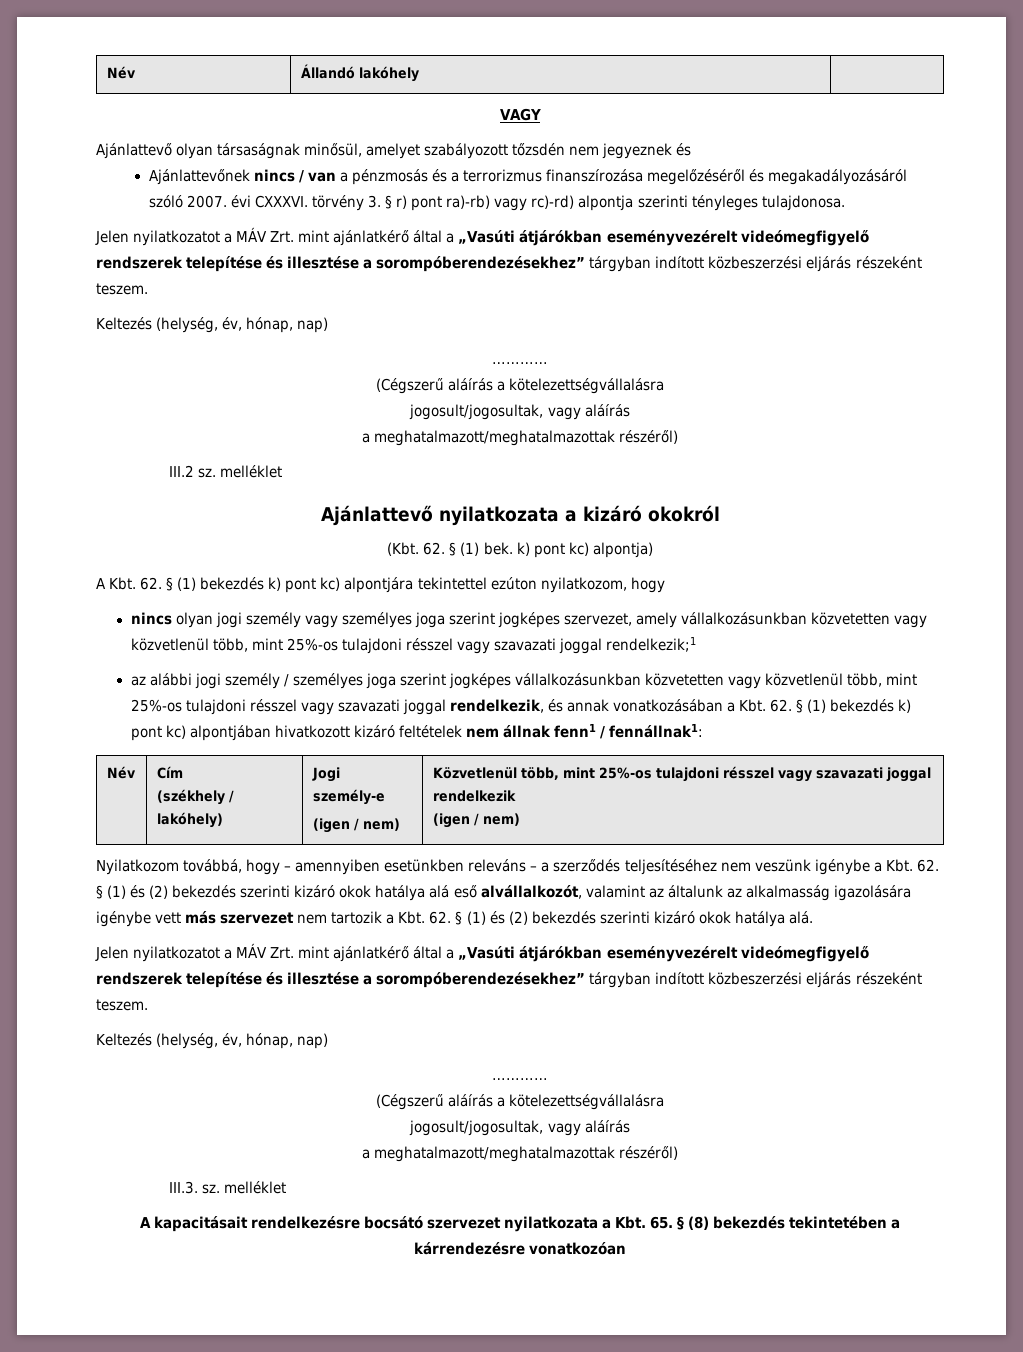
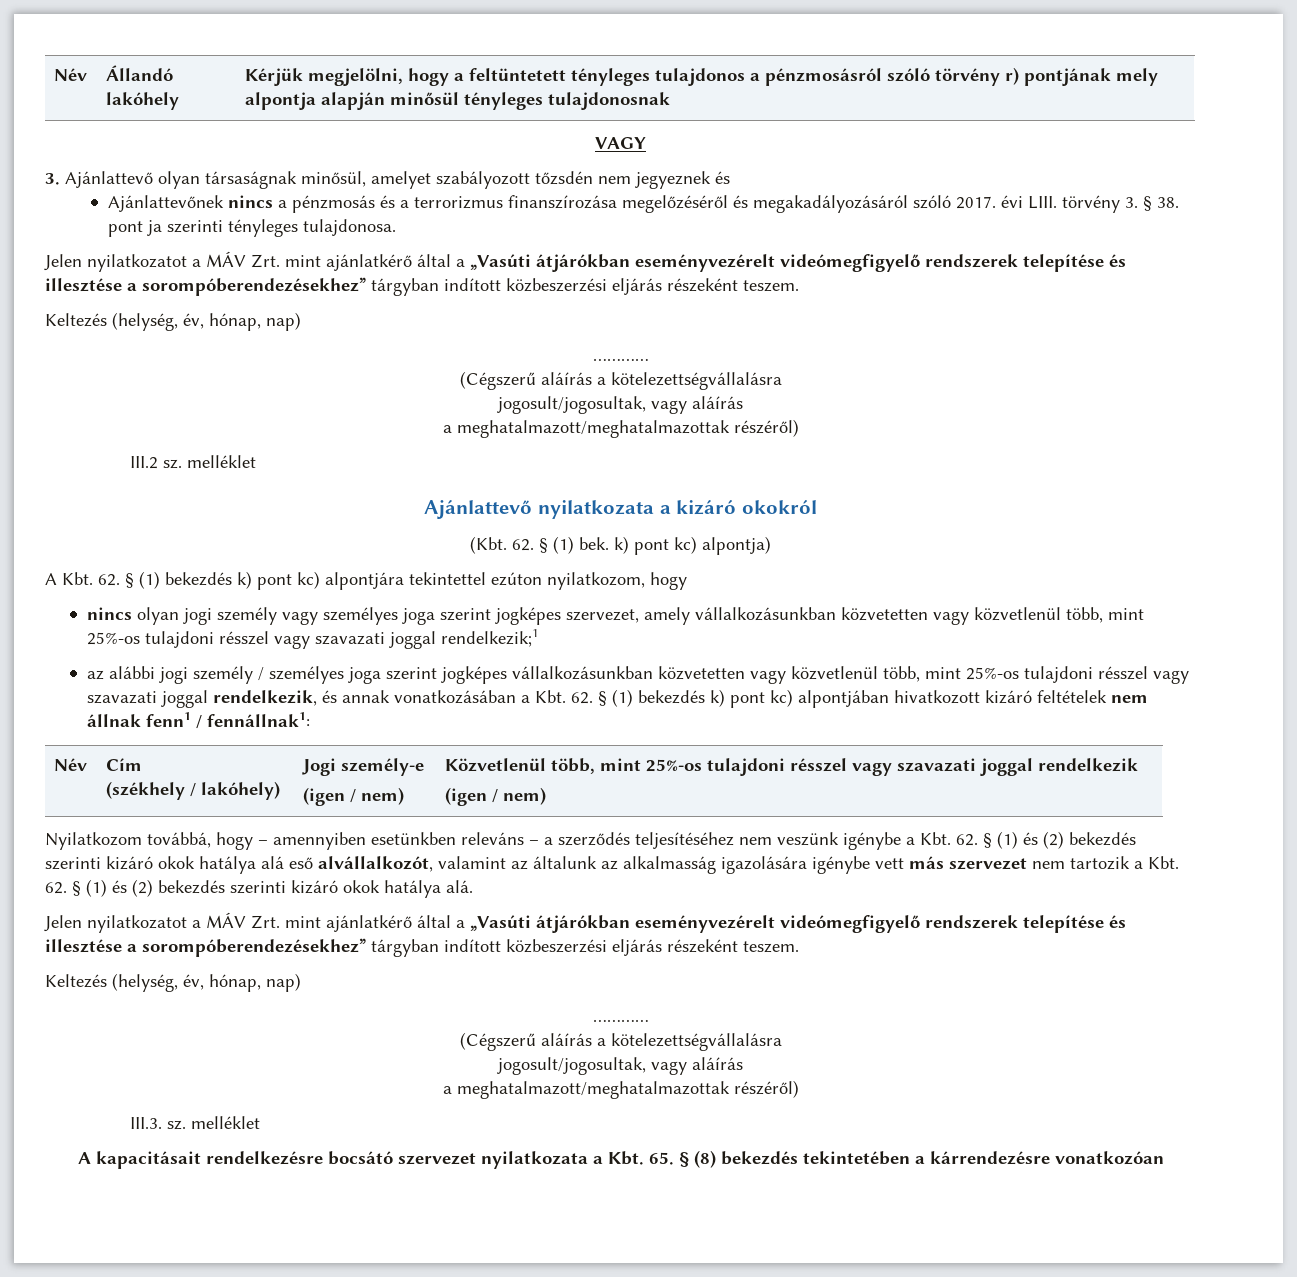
(419, 74) none -> [245,67,1159,86] [245,92,671,110] Kérjük megjelölni, hogy a feltüntetett tényleges tulajdonos a pénzmosásról szóló törvény r) pontjának mely alpontja alapján minősül tényleges tulajdonosnak
(541, 114) none -> [45,173,60,185] 3.
[298,170,337,183] / van -> (273, 201) none
[186,195,634,211] 2007. évi CXXXVI. törvény 3. § r) pont ra)-rb) vagy rc)-rd) alpontja -> [955,195,1179,213] [107,220,162,237] 2017. évi LIII. törvény 3. § 38. pont ja

